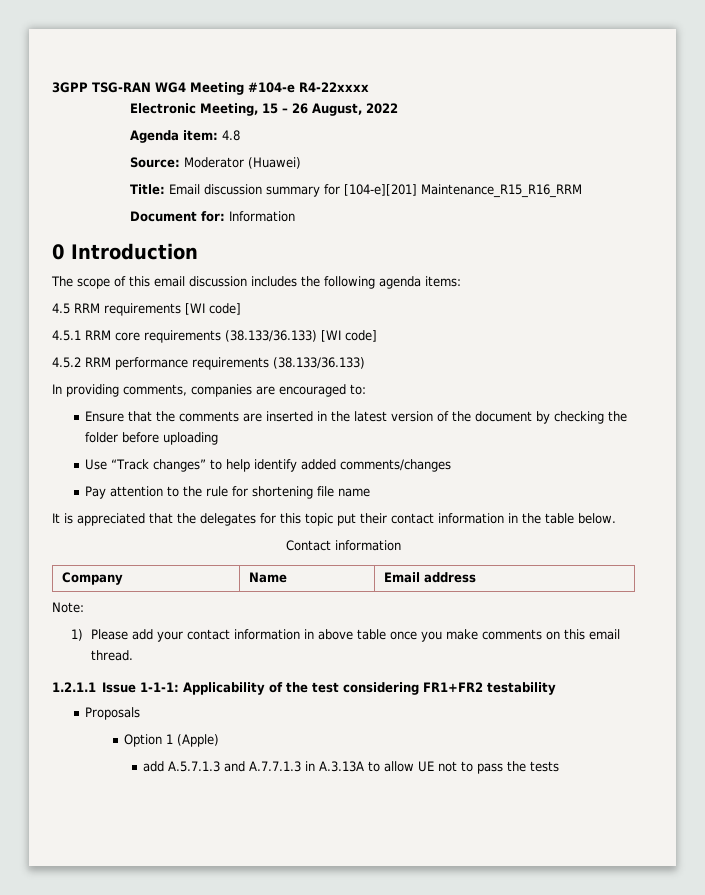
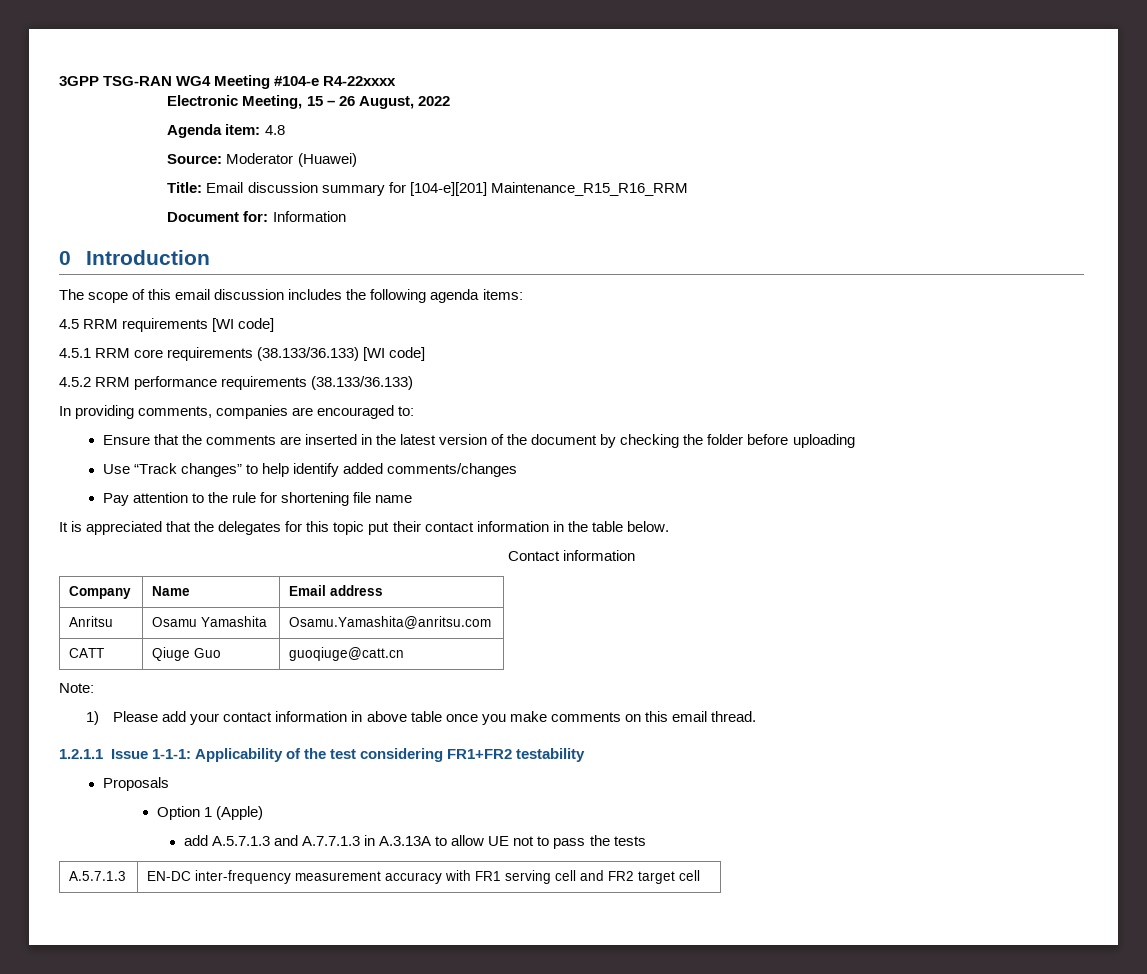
(476, 577) none -> [69,616,114,627] [152,616,268,627] [289,616,492,629] [69,648,105,658] [152,647,222,661] [289,647,405,661] // Anritsu | Osamu Yamashita | Osamu.Yamashita@anritsu.com // CATT | Qiuge Guo | guoqiuge@catt.cn
(560, 766) none -> [69,871,127,881] [147,870,701,884] // A.5.7.1.3 | EN-DC inter-frequency measurement accuracy with FR1 serving cell and FR2 target cell

